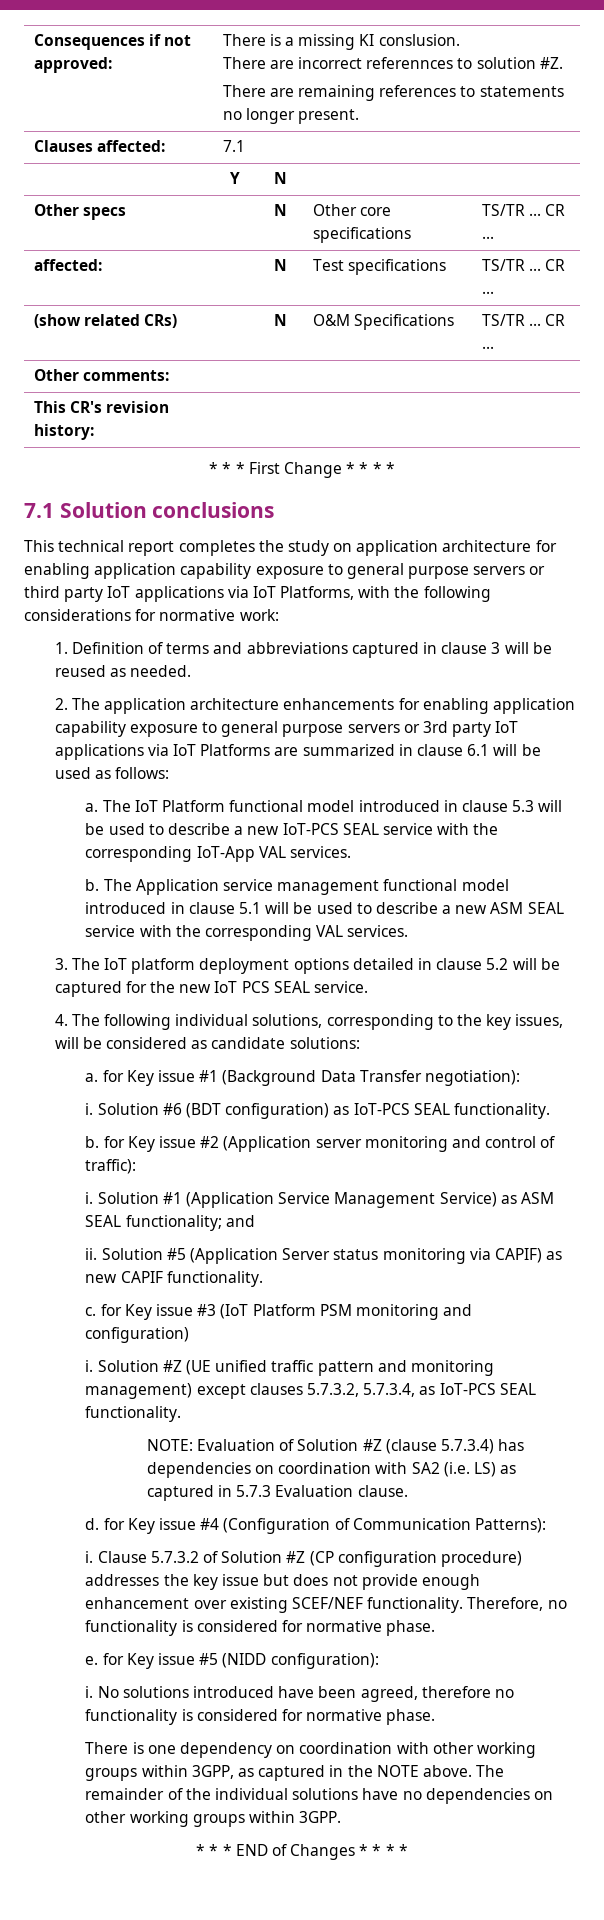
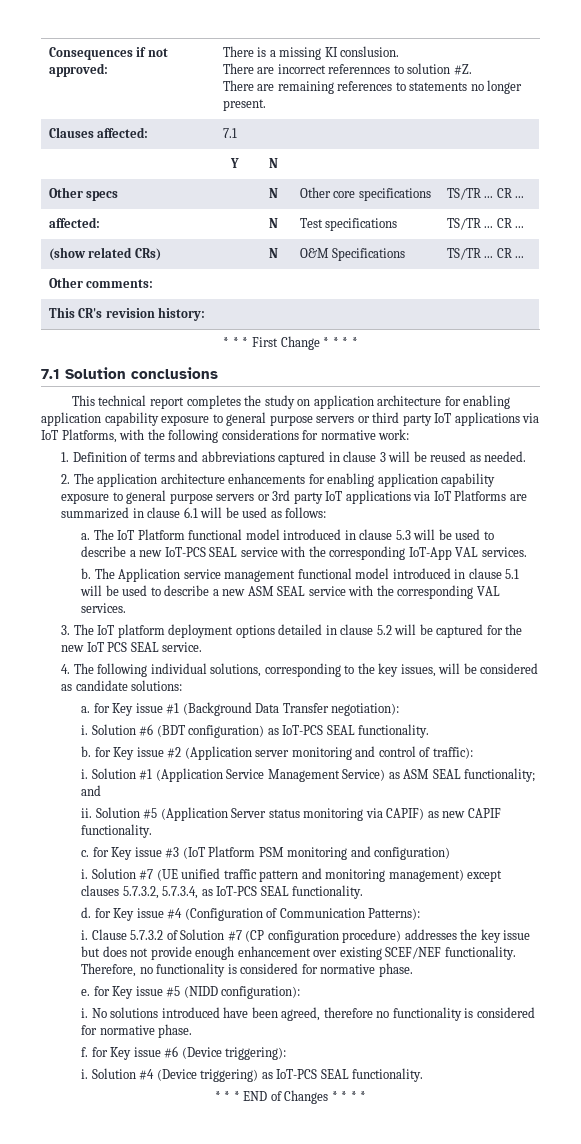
[162,1360,182,1372] #Z -> [139,869,154,880] #7
[146,1439,525,1454] [146,1462,517,1478] [146,1485,408,1501] // NOTE: Evaluation of Solution #Z (clause 5.7.3.4) has dependencies on coordination with SA2 (i.e. LS) as captured in 5.7.3 Evaluation clause. -> (364, 892) none
[286,1551,306,1563] #Z -> [227,930,242,941] #7
[85,1742,536,1758] [85,1765,505,1781] [85,1788,553,1804] [85,1811,342,1827] There is one dependency on coordination with other working groups within 3GPP, as captured in the NOTE above. The remainder of the individual solutions have no dependencies on other working groups within 3GPP. -> [81,1046,287,1060] [81,1068,424,1082] f. for Key issue #6 (Device triggering): // i. Solution #4 (Device triggering) as IoT-PCS SEAL functionality.

